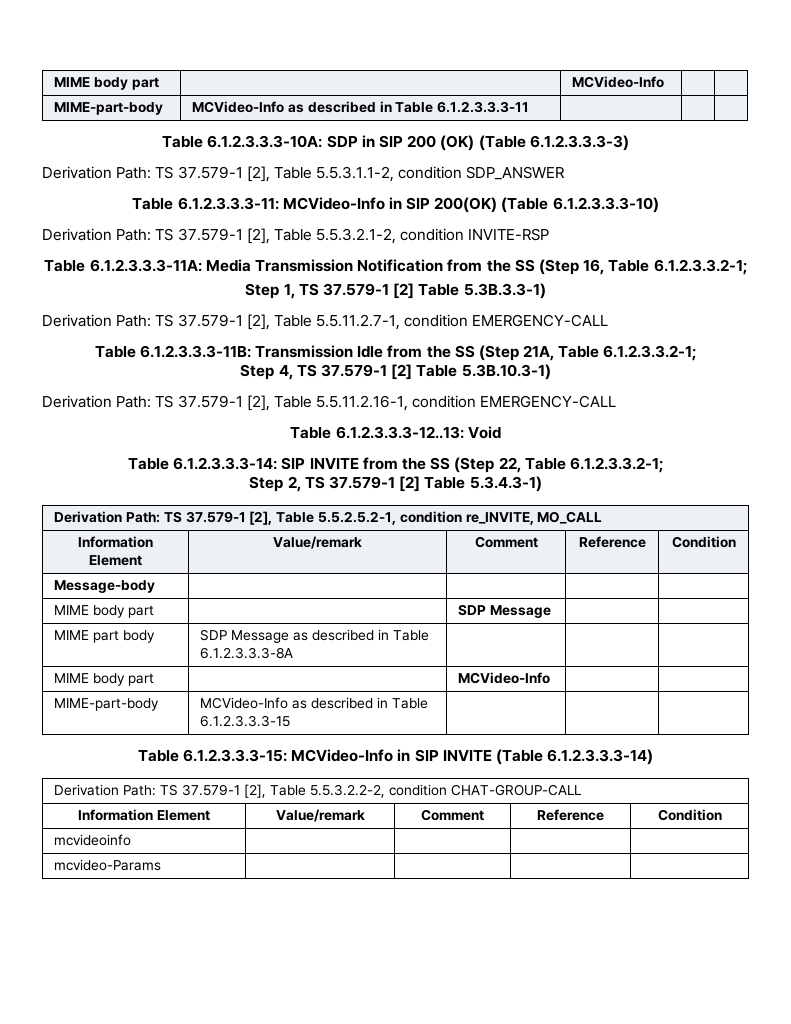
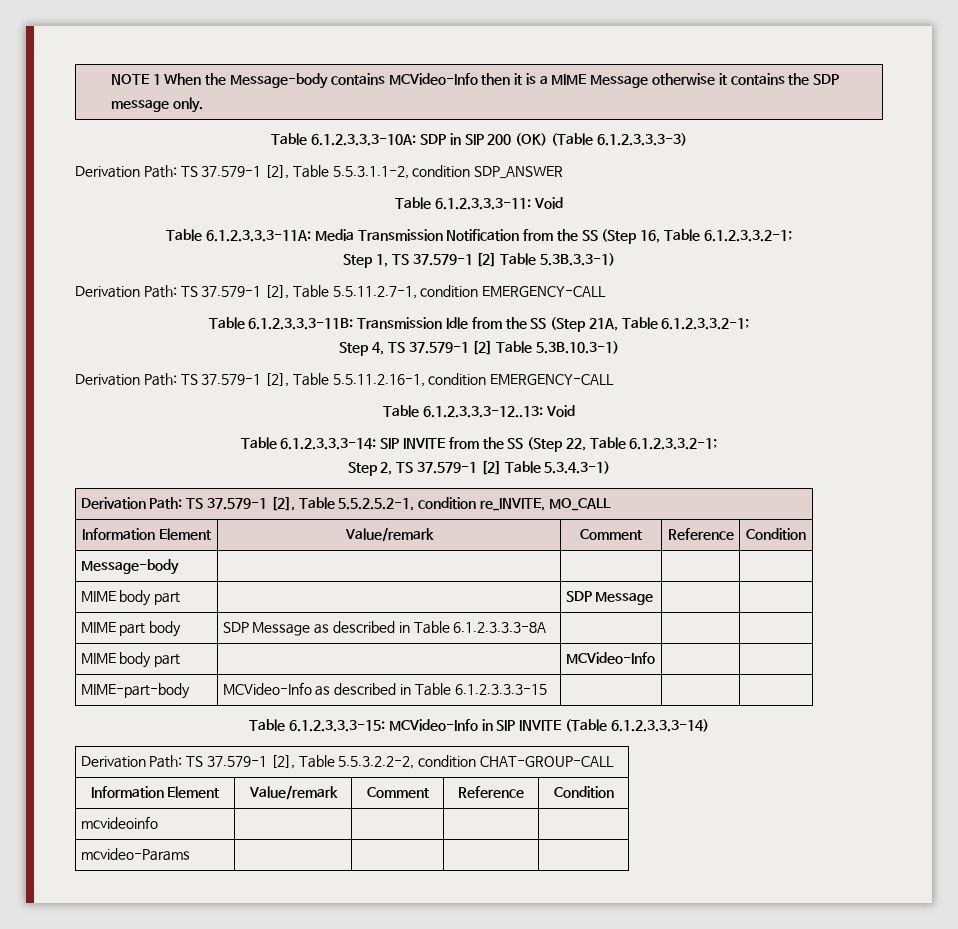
[54,77,159,90] [572,76,665,88] [54,102,164,115] [192,101,530,113] MIME body part | | MCVideo-Info | | // MIME-part-body | MCVideo-Info as described in Table 6.1.2.3.3.3-11 | | | -> [110,73,840,89] [110,97,203,113] NOTE 1 When the Message-body contains MCVideo-Info then it is a MIME Message otherwise it contains the SDP message only.
[282,197,659,213] [42,228,550,244] MCVideo-Info in SIP 200(OK) (Table 6.1.2.3.3.3-10) // Derivation Path: TS 37.579-1 [2], Table 5.5.3.2.1-2, condition INVITE-RSP -> [533,197,563,209] Void

